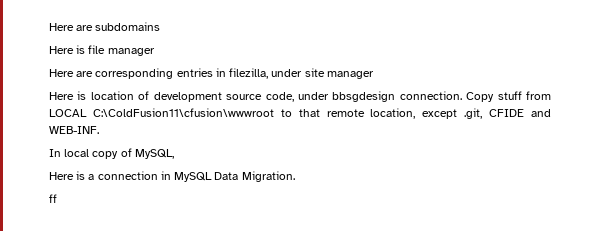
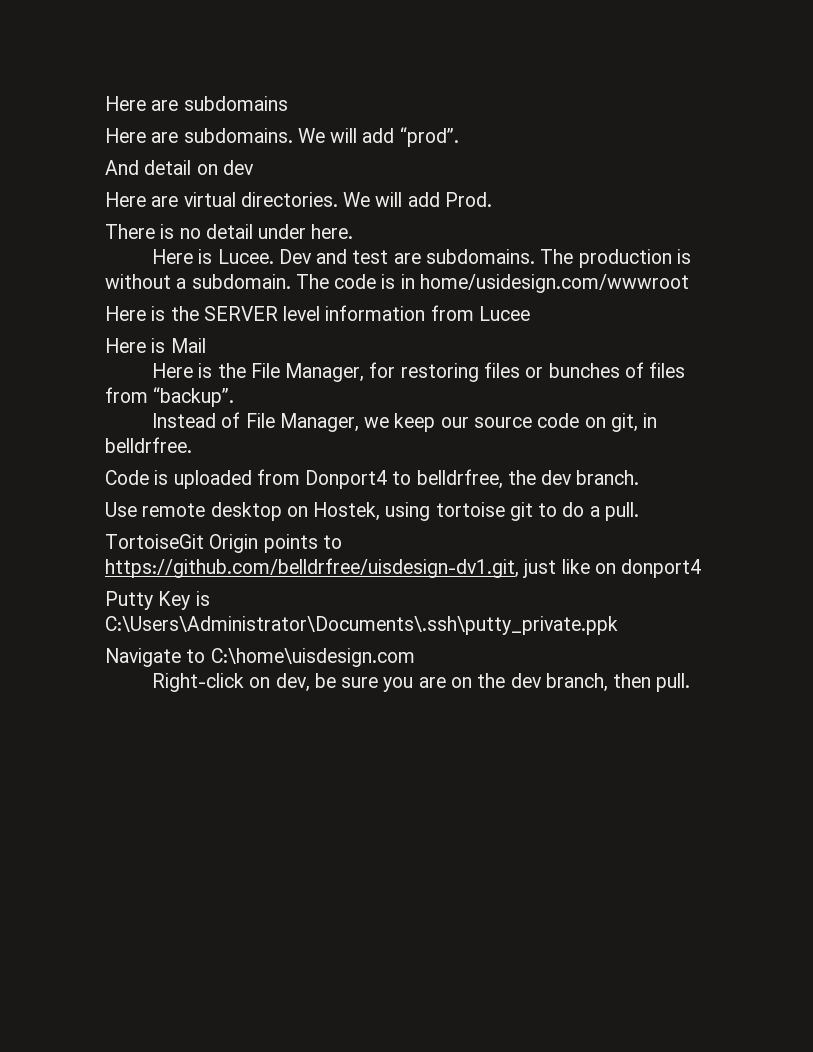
[76,45,155,56] [49,68,374,79] [49,91,551,102] [49,108,552,119] [49,126,99,134] [49,148,174,159] [49,171,295,182] [49,194,57,203] is file manager // Here are corresponding entries in filezilla, under site manager // Here is location of development source code, under bbsgdesign connection. Copy stuff from LOCAL C:\ColdFusion11\cfusion\wwwroot to that remote location, except .git, CFIDE and WEB-INF. // In local copy of MySQL, // Here is a connection in MySQL Data Migration. // ff -> [151,127,459,147] [105,160,254,175] [105,192,492,207] [105,224,354,239] [152,249,691,268] [105,274,689,293] [105,305,530,321] [105,338,206,353] [152,362,686,382] [105,387,235,407] [152,412,658,432] [105,437,192,453] [105,469,640,489] [105,502,639,521] [105,534,342,553] [105,558,702,578] [105,591,210,610] [105,616,618,635] [105,648,415,667] [152,673,691,692] are subdomains. We will add “prod”. // And detail on dev // Here are virtual directories. We will add Prod. // There is no detail under here. // Here is Lucee. Dev and test are subdomains. The production is without a subdomain. The code is in home/usidesign.com/wwwroot // Here is the SERVER level information from Lucee // Here is Mail // Here is the File Manager, for restoring files or bunches of files from “backup”. // Instead of File Manager, we keep our source code on git, in belldrfree. // Code is uploaded from Donport4 to belldrfree, the dev branch. // Use remote desktop on Hostek, using tortoise git to do a pull. // TortoiseGit Origin points to https://github.com/belldrfree/uisdesign-dv1.git, just like on donport4 // Putty Key is C:\Users\Administrator\Documents\.ssh\putty_private.ppk // Navigate to C:\home\uisdesign.com // Right-click on dev, be sure you are on the dev branch, then pull.

